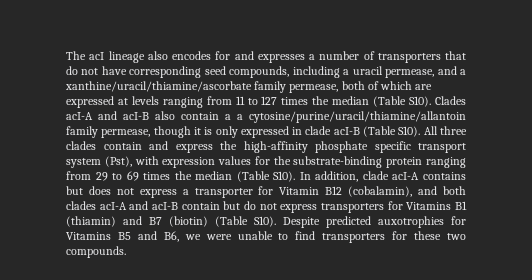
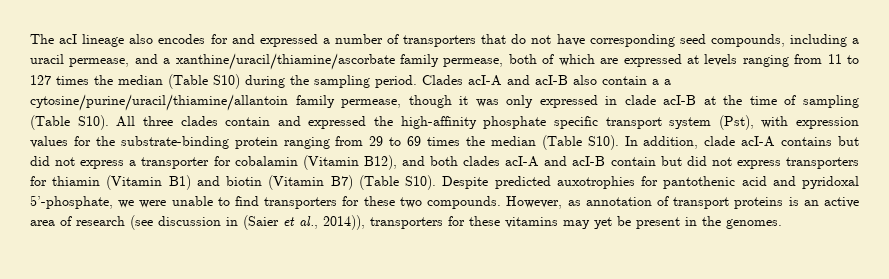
[257,54,305,63] expresses -> [259,34,318,47] expressed
[409,96,432,107] S10). -> [213,74,417,89] S10) during the sampling period.
[204,127,213,135] is -> [475,99,499,107] was
(360, 131) none -> [703,95,859,108] at the time of sampling
[175,144,213,153] express -> [308,116,367,129] expressed
[88,186,111,195] does -> [30,156,50,166] did
[279,186,413,197] Vitamin B12 (cobalamin), -> [234,155,397,170] cobalamin (Vitamin B12),
[244,201,256,210] do -> [686,156,707,166] did
[406,201,468,210] [66,216,208,227] Vitamins B1 (thiamin) and B7 (biotin) -> [52,175,353,190] thiamin (Vitamin B1) and biotin (Vitamin B7)
[66,231,179,242] Vitamins B5 and B6, -> [663,176,860,189] [30,195,113,209] pantothenic acid and pyridoxal 5’-phosphate,
(126, 252) none -> [506,196,860,209] [30,215,782,230] However, as annotation of transport proteins is an active area of research (see discussion in (Saier et al., 2014)), transporters for these vitamins may yet be present in the genomes.

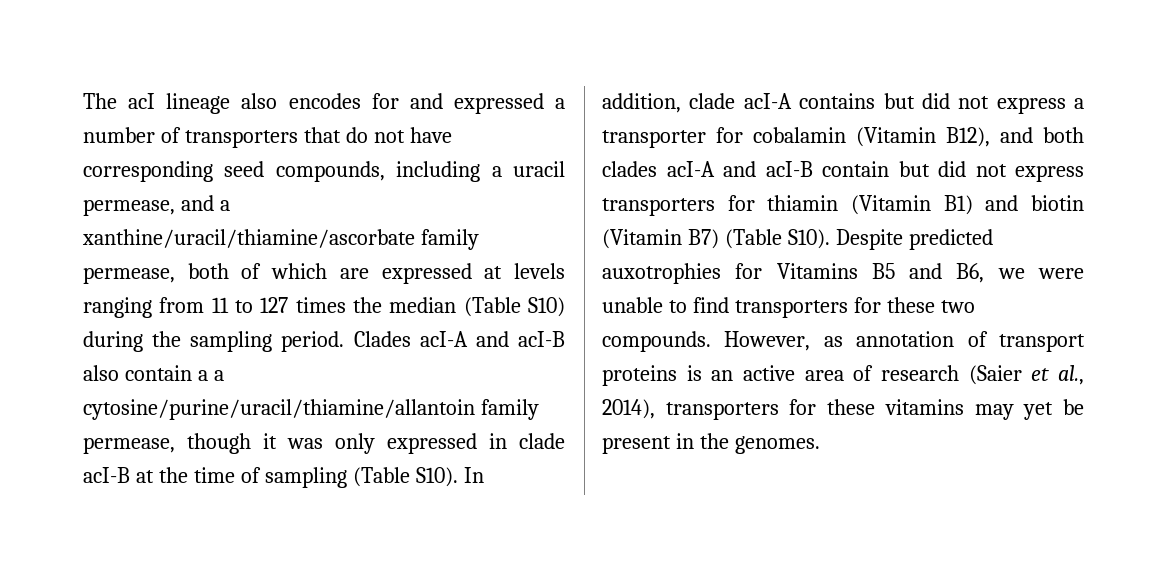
[116,115,859,130] [30,135,619,150] All three clades contain and expressed the high-affinity phosphate specific transport system (Pst), with expression values for the substrate-binding protein ranging from 29 to 69 times the median (Table S10). -> (458, 477) none
[663,176,860,189] [30,195,113,209] pantothenic acid and pyridoxal 5’-phosphate, -> [776,263,985,283] Vitamins B5 and B6,
[130,215,238,230] (see discussion in -> (959, 373) none
[323,215,365,230] 2014)), -> [602,399,655,419] 2014),

